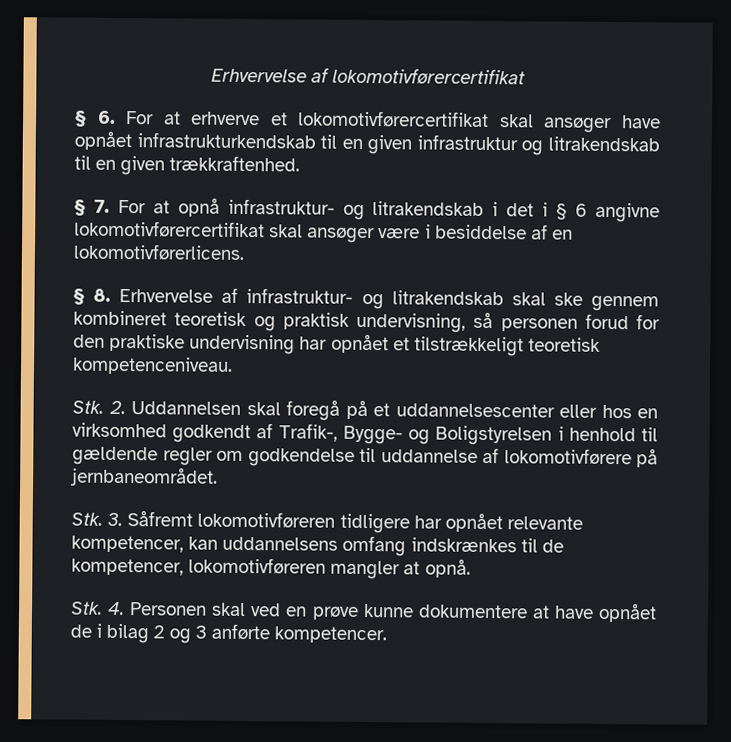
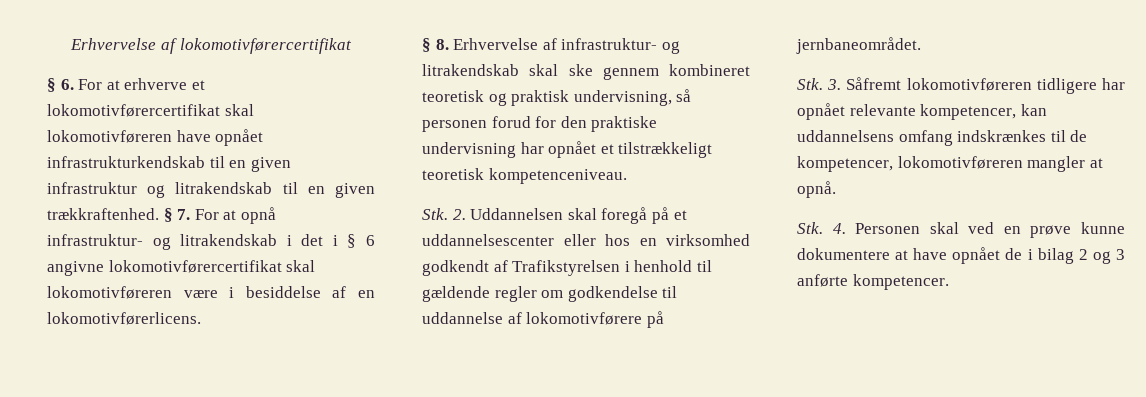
[543,116,613,134] ansøger -> [47,130,172,143] lokomotivføreren
(301, 163) // -> (159, 214) none
[307,226,376,244] ansøger -> [47,286,172,299] lokomotivføreren
[278,423,553,446] Trafik-, Bygge- og Boligstyrelsen -> [512,260,621,276] Trafikstyrelsen

